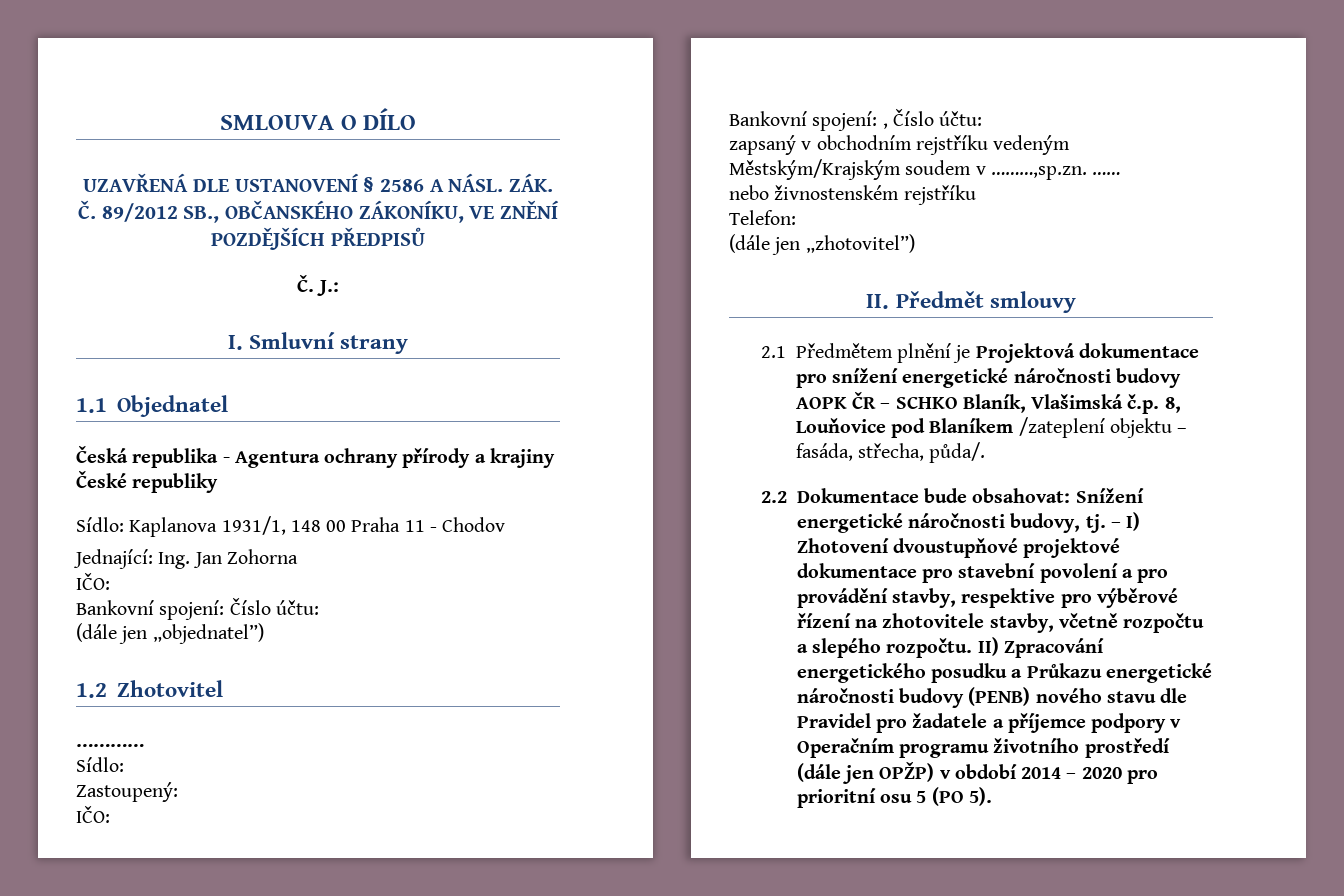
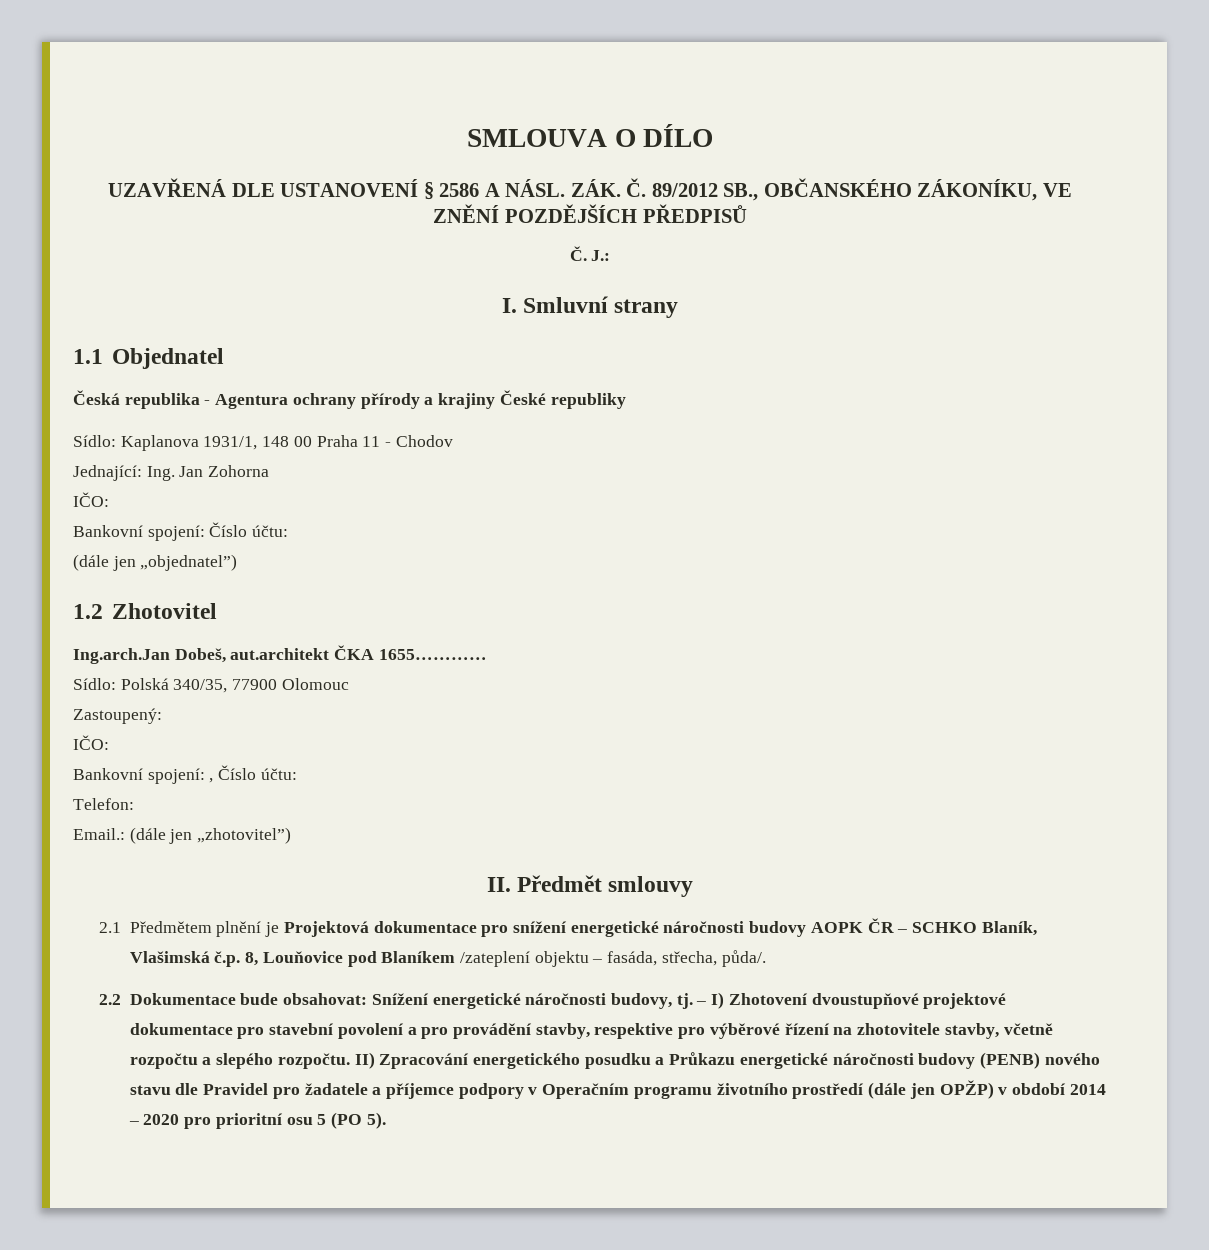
[76,744,144,747] [76,757,124,772] ………… // Sídlo: -> [73,645,487,664] [73,678,349,693] Ing.arch.Jan Dobeš, aut.architekt ČKA 1655………… // Sídlo: Polská 340/35, 77900 Olomouc
[729,135,1071,155] [729,159,1121,180] [729,185,976,205] // zapsaný v obchodním rejstříku vedeným Městským/Krajským soudem v ………,sp.zn. …… // nebo živnostenském rejstříku -> (297, 774) none
(796, 217) none -> [73,828,125,840] Email.:

